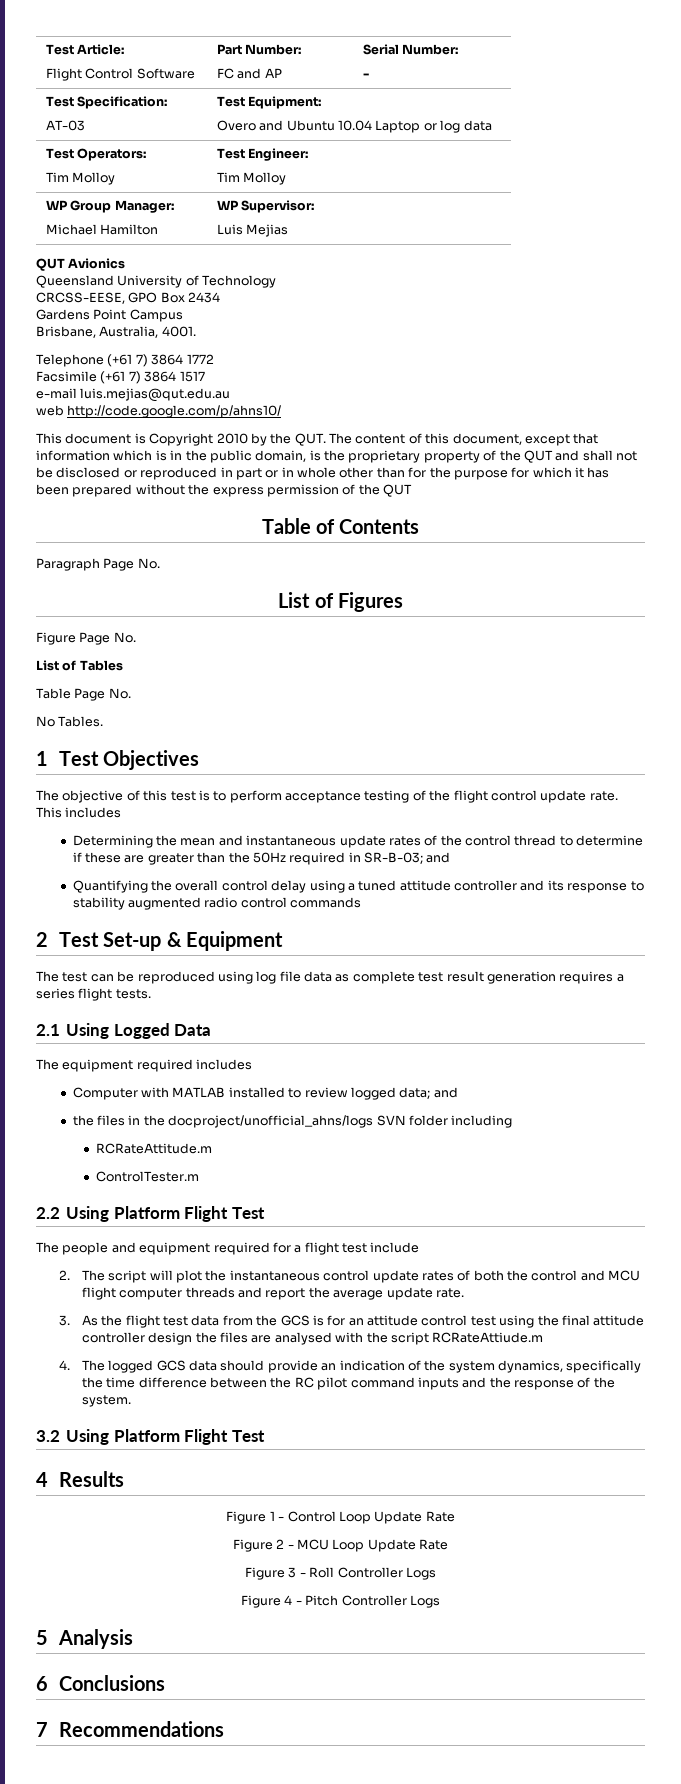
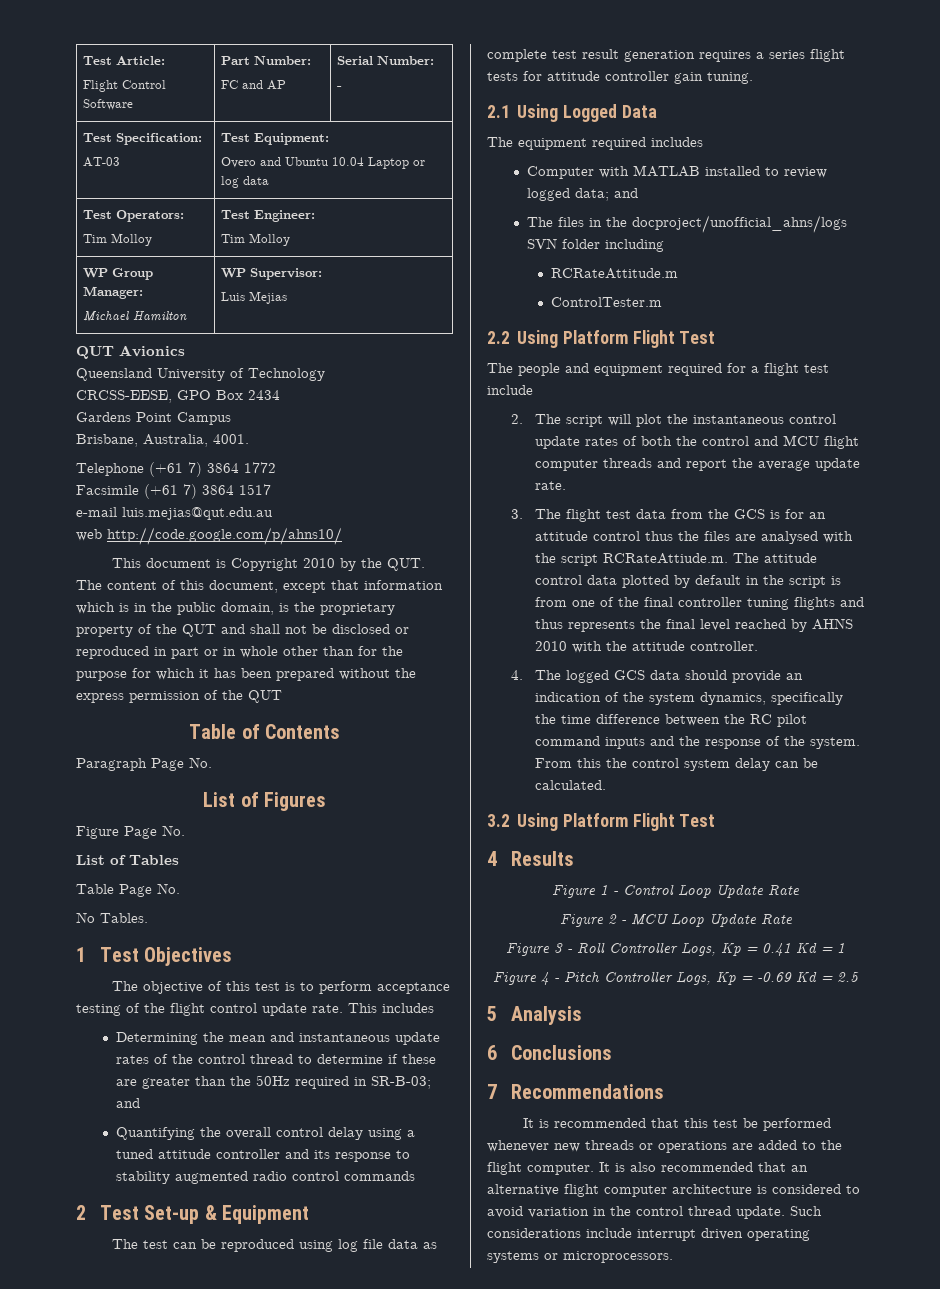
[115,989,151,999] tests. -> [487,71,753,84] tests for attitude controller gain tuning.
[72,1115,94,1126] the -> [526,217,553,227] The
[81,1315,123,1326] As the -> [534,509,561,519] The
[470,1315,645,1328] [81,1332,193,1345] test using the final attitude controller design -> [644,531,673,541] thus
[432,1332,544,1343] RCRateAttiude.m -> [602,553,817,564] [534,575,841,588] [534,597,864,610] [534,618,853,632] [534,641,758,653] RCRateAttiude.m. The attitude control data plotted by default in the script is from one of the final controller tuning flights and thus represents the final level reached by AHNS 2010 with the attitude controller.
(131, 1401) none -> [534,758,818,771] [534,780,606,790] From this the control system delay can be calculated.
[405,1567,436,1580] Logs -> [681,942,845,956] Logs, Kp = 0.41 Kd = 1
[409,1595,440,1608] Logs -> [676,971,859,985] Logs, Kp = -0.69 Kd = 2.5
(224, 1729) none -> [522,1118,831,1131] [487,1140,842,1153] [487,1162,808,1175] [487,1184,860,1197] [487,1206,822,1219] [487,1228,810,1241] [487,1251,673,1263] // It is recommended that this test be performed whenever new threads or operations are added to the flight computer. It is also recommended that an alternative flight computer architecture is considered to avoid variation in the control thread update. Such considerations include interrupt driven operating systems or microprocessors.

